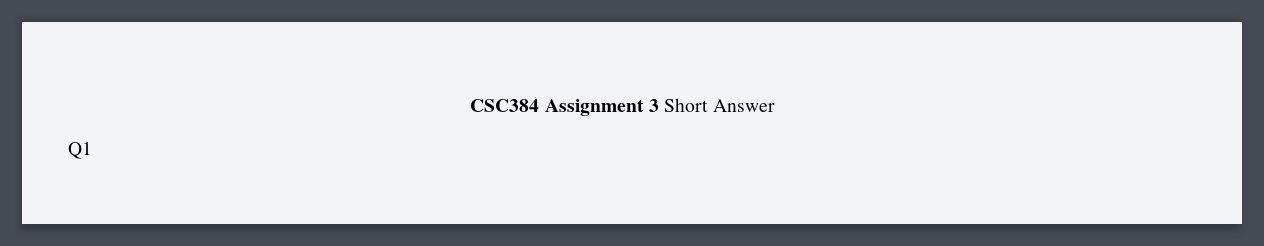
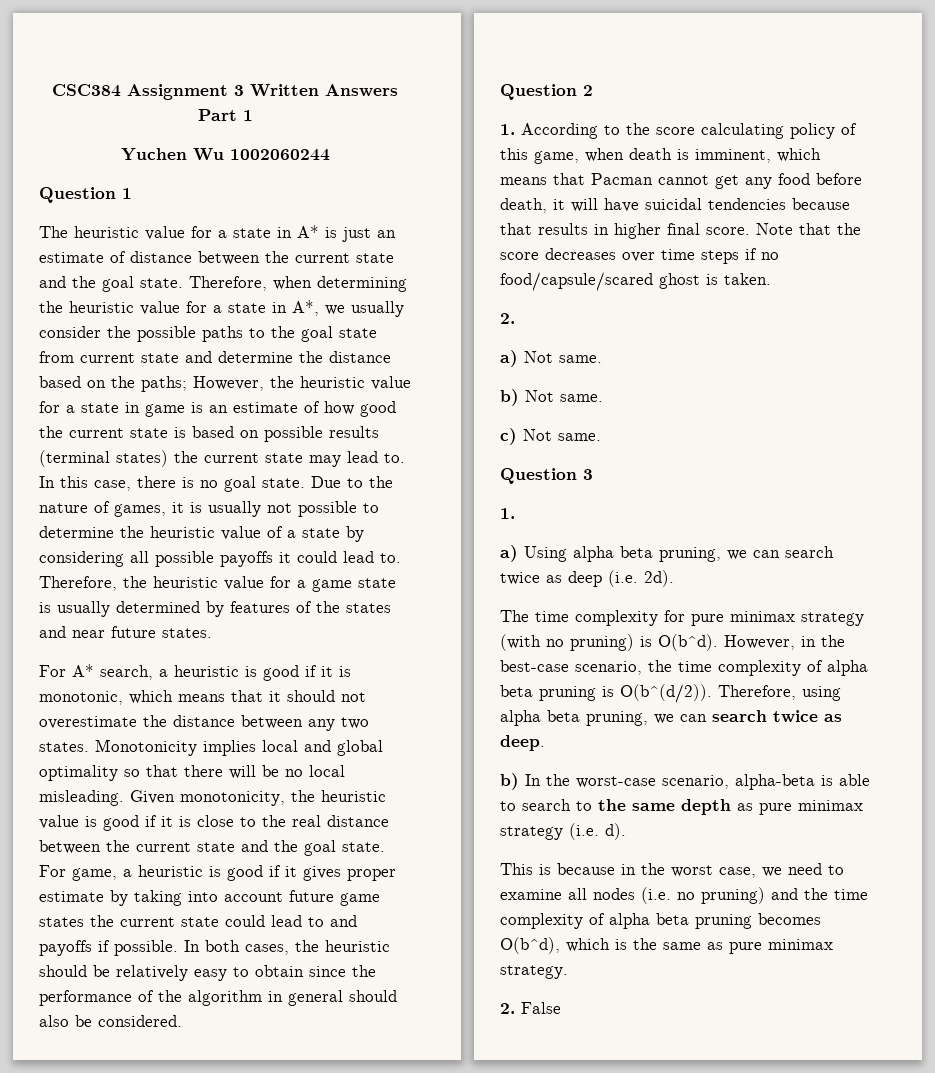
[664,98,775,112] [68,142,92,159] Short Answer // Q1 -> [250,84,398,97] [197,109,253,121] [120,148,330,161] [39,187,132,203] [39,225,396,242] [39,251,394,265] [39,276,407,292] [39,300,404,317] [39,326,377,342] [39,351,391,363] [39,376,411,392] [39,401,396,417] [39,426,379,442] [39,450,405,467] [39,476,393,492] [39,501,379,517] [39,526,364,542] [39,551,401,567] [39,576,396,592] [39,601,391,617] [39,626,212,638] [39,664,351,681] [39,690,366,705] [39,715,369,731] [39,739,383,756] [39,765,345,781] [39,790,386,806] [39,815,389,831] [39,840,385,856] [39,865,396,881] [39,890,380,906] [39,915,357,927] [39,940,390,956] [39,965,376,981] [39,990,397,1006] [39,1015,182,1027] [500,84,593,100] [500,123,857,139] [500,148,821,164] [500,173,862,189] [500,198,850,213] [500,223,861,239] [500,248,779,264] [500,272,771,291] [500,313,515,324] [500,350,602,367] [500,389,603,406] [500,428,601,445] [500,468,593,484] [500,508,515,519] [500,545,834,562] [500,570,674,587] [500,610,864,626] [500,634,845,651] [500,660,868,676] [500,684,841,703] [500,710,842,726] [500,735,545,751] [500,773,870,790] [500,799,863,815] [500,823,626,840] [500,863,844,878] [500,887,868,904] [500,913,821,929] [500,937,833,954] [500,965,568,979] [500,1002,561,1014] Written Answers Part 1 // Yuchen Wu 1002060244 // Question 1 // The heuristic value for a state in A* is just an estimate of distance between the current state and the goal state. Therefore, when determining the heuristic value for a state in A*, we usually consider the possible paths to the goal state from current state and determine the distance based on the paths; However, the heuristic value for a state in game is an estimate of how good the current state is based on possible results (terminal states) the current state may lead to. In this case, there is no goal state. Due to the nature of games, it is usually not possible to determine the heuristic value of a state by considering all possible payoffs it could lead to. Therefore, the heuristic value for a game state is usually determined by features of the states and near future states. // For A* search, a heuristic is good if it is monotonic, which means that it should not overestimate the distance between any two states. Monotonicity implies local and global optimality so that there will be no local misleading. Given monotonicity, the heuristic value is good if it is close to the real distance between the current state and the goal state. For game, a heuristic is good if it gives proper estimate by taking into account future game states the current state could lead to and payoffs if possible. In both cases, the heuristic should be relatively easy to obtain since the performance of the algorithm in general should also be considered. // Question 2 // 1. According to the score calculating policy of this game, when death is imminent, which means that Pacman cannot get any food before death, it will have suicidal tendencies because that results in higher final score. Note that the score decreases over time steps if no food/capsule/scared ghost is taken. // 2. // a) Not same. // b) Not same. // c) Not same. // Question 3 // 1. // a) Using alpha beta pruning, we can search twice as deep (i.e. 2d). // The time complexity for pure minimax strategy (with no pruning) is O(b^d). However, in the best-case scenario, the time complexity of alpha beta pruning is O(b^(d/2)). Therefore, using alpha beta pruning, we can search twice as deep. // b) In the worst-case scenario, alpha-beta is able to search to the same depth as pure minimax strategy (i.e. d). // This is because in the worst case, we need to examine all nodes (i.e. no pruning) and the time complexity of alpha beta pruning becomes O(b^d), which is the same as pure minimax strategy. // 2. False

